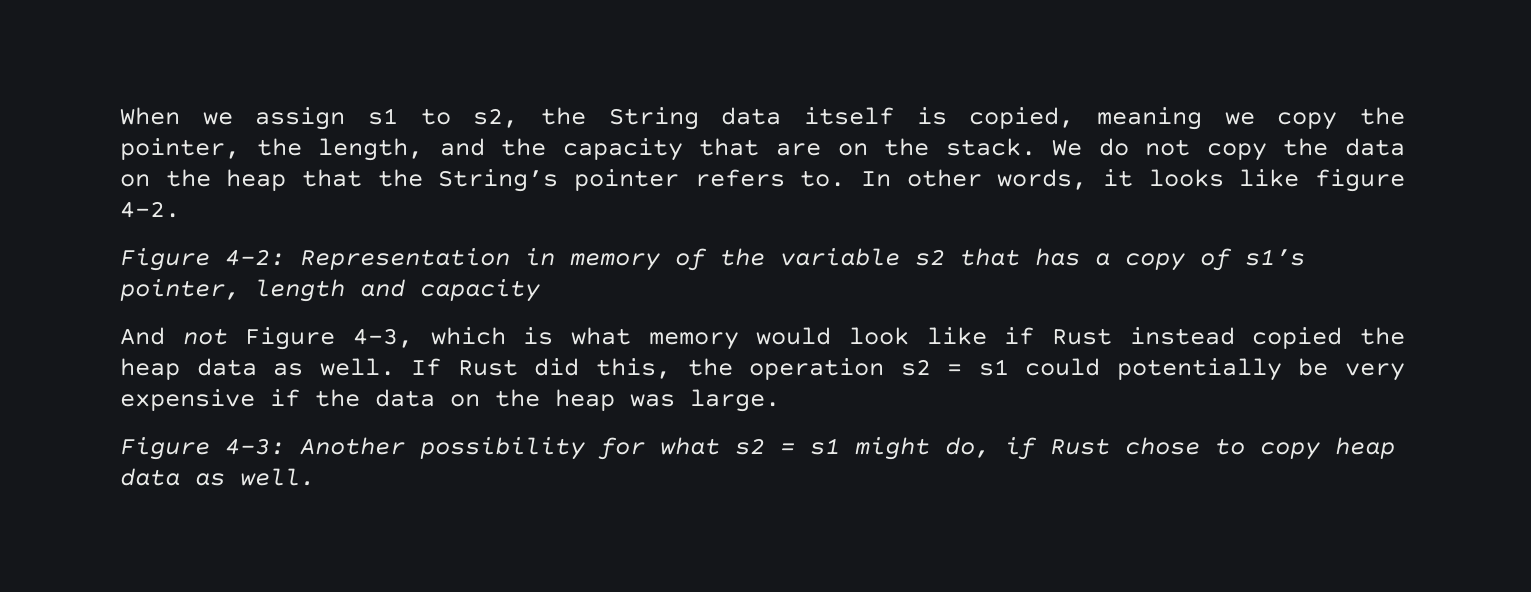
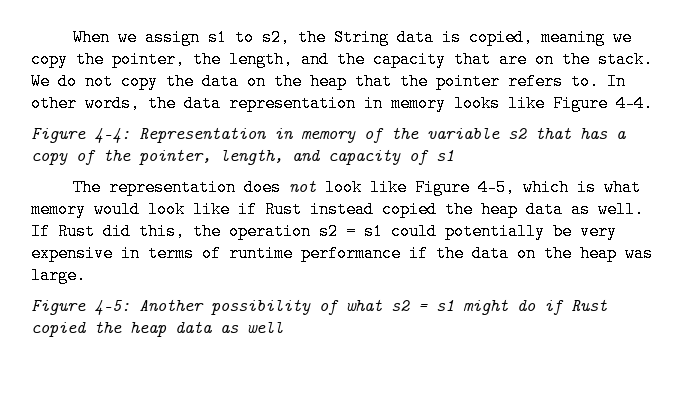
[804,107,894,125] itself -> (434, 37) none
[438,169,559,192] String’s -> (428, 81) none
[1102,169,1405,192] [120,201,180,218] [120,248,285,271] it looks like figure 4-2. // Figure 4-2: -> [148,95,653,112] [31,128,130,144] the data representation in memory looks like Figure 4-4. // Figure 4-4:
[1245,249,1305,266] [120,279,345,302] s1’s pointer, length -> [103,149,283,165] the pointer, length,
[120,327,413,350] // And not Figure 4-3, -> [409,150,454,165] [72,179,515,196] of s1 // The representation does not look like Figure 4-5,
(255, 400) none -> [121,245,401,262] in terms of runtime performance
[225,438,285,455] 4-3: -> [94,300,130,316] 4-5:
[598,437,645,460] for -> [319,300,339,315] of
[945,437,1395,460] [120,468,315,486] do, if Rust chose to copy heap data as well. -> [517,299,607,315] [31,321,283,337] do if Rust copied the heap data as well

